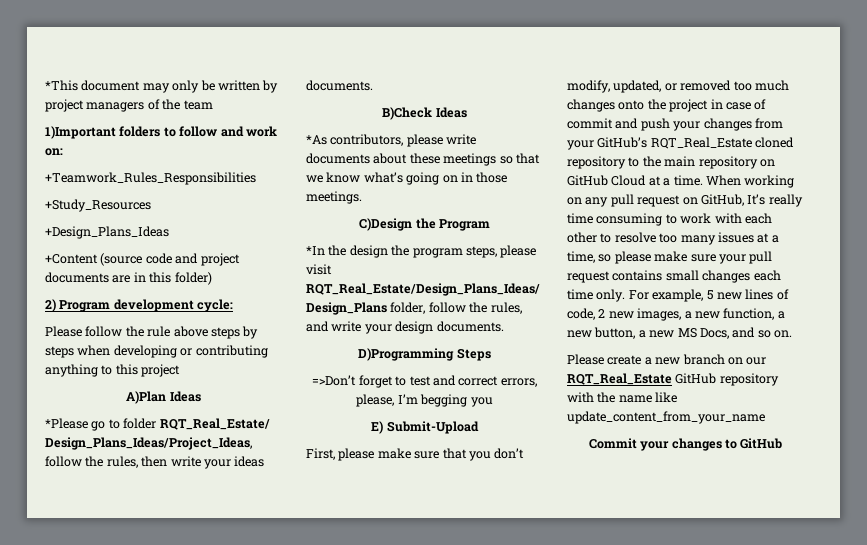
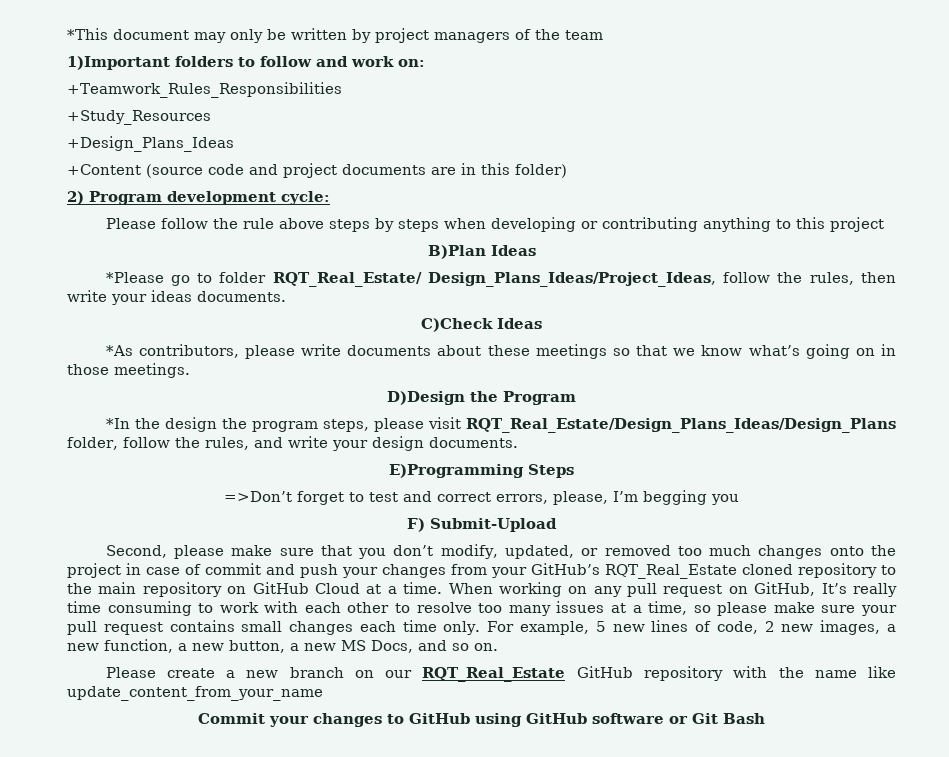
[126,391,167,404] A)Plan -> [427,245,486,259] B)Plan
[382,107,433,120] B)Check -> [421,318,493,332] C)Check
[359,218,413,231] C)Design -> [387,391,465,405] D)Design
[358,348,455,361] D)Programming -> [389,464,524,478] E)Programming
[371,421,384,434] E) -> [407,518,425,532] F)
[306,448,335,460] First, -> [105,545,167,558] Second,
(783, 443) none -> [475,713,765,727] using GitHub software or Git Bash

